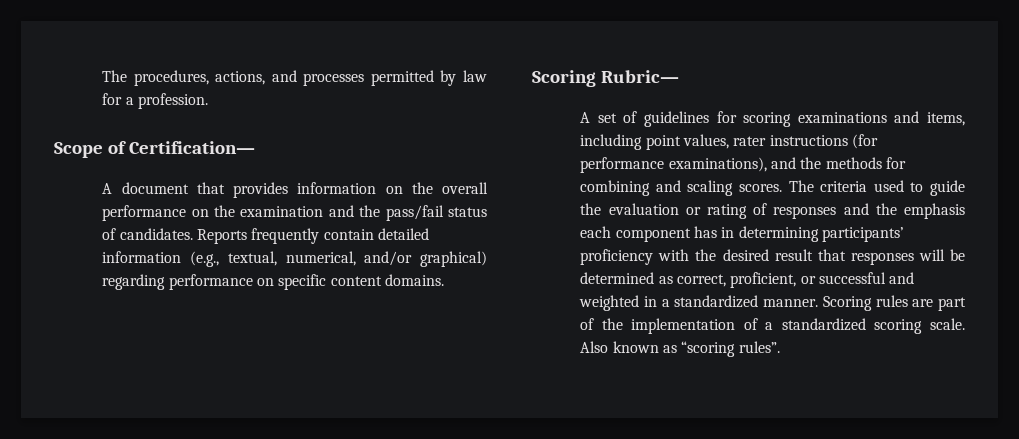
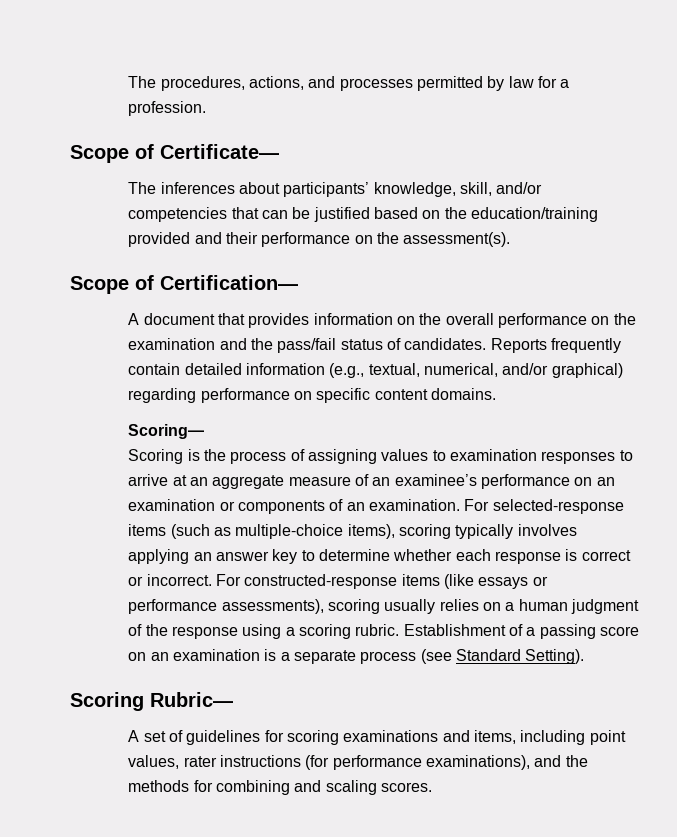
(208, 101) none -> [70,144,279,163] [128,182,543,197] [128,207,598,222] [128,232,511,247] // Scope of Certificate— // The inferences about participants’ knowledge, skill, and/or competencies that can be justified based on the education/training provided and their performance on the assessment(s).
(444, 280) none -> [128,424,205,439] [128,449,633,464] [128,474,615,489] [128,499,624,514] [128,524,577,539] [128,549,631,564] [128,574,548,589] [128,599,639,614] [128,624,639,639] [128,649,585,664] // Scoring— // Scoring is the process of assigning values to examination responses to arrive at an aggregate measure of an examinee’s performance on an examination or components of an examination. For selected-response items (such as multiple-choice items), scoring typically involves applying an answer key to determine whether each response is correct or incorrect. For constructed-response items (like essays or performance assessments), scoring usually relies on a human judgment of the response using a scoring rubric. Establishment of a passing score on an examination is a separate process (see Standard Setting).
[788,180,965,196] [580,203,965,219] [580,226,904,242] [580,249,965,265] [580,272,915,288] [579,295,966,311] [580,318,965,334] [580,341,780,357] The criteria used to guide the evaluation or rating of responses and the emphasis each component has in determining participants’ proficiency with the desired result that responses will be determined as correct, proficient, or successful and weighted in a standardized manner. Scoring rules are part of the implementation of a standardized scoring scale. Also known as “scoring rules”. -> (433, 787) none

